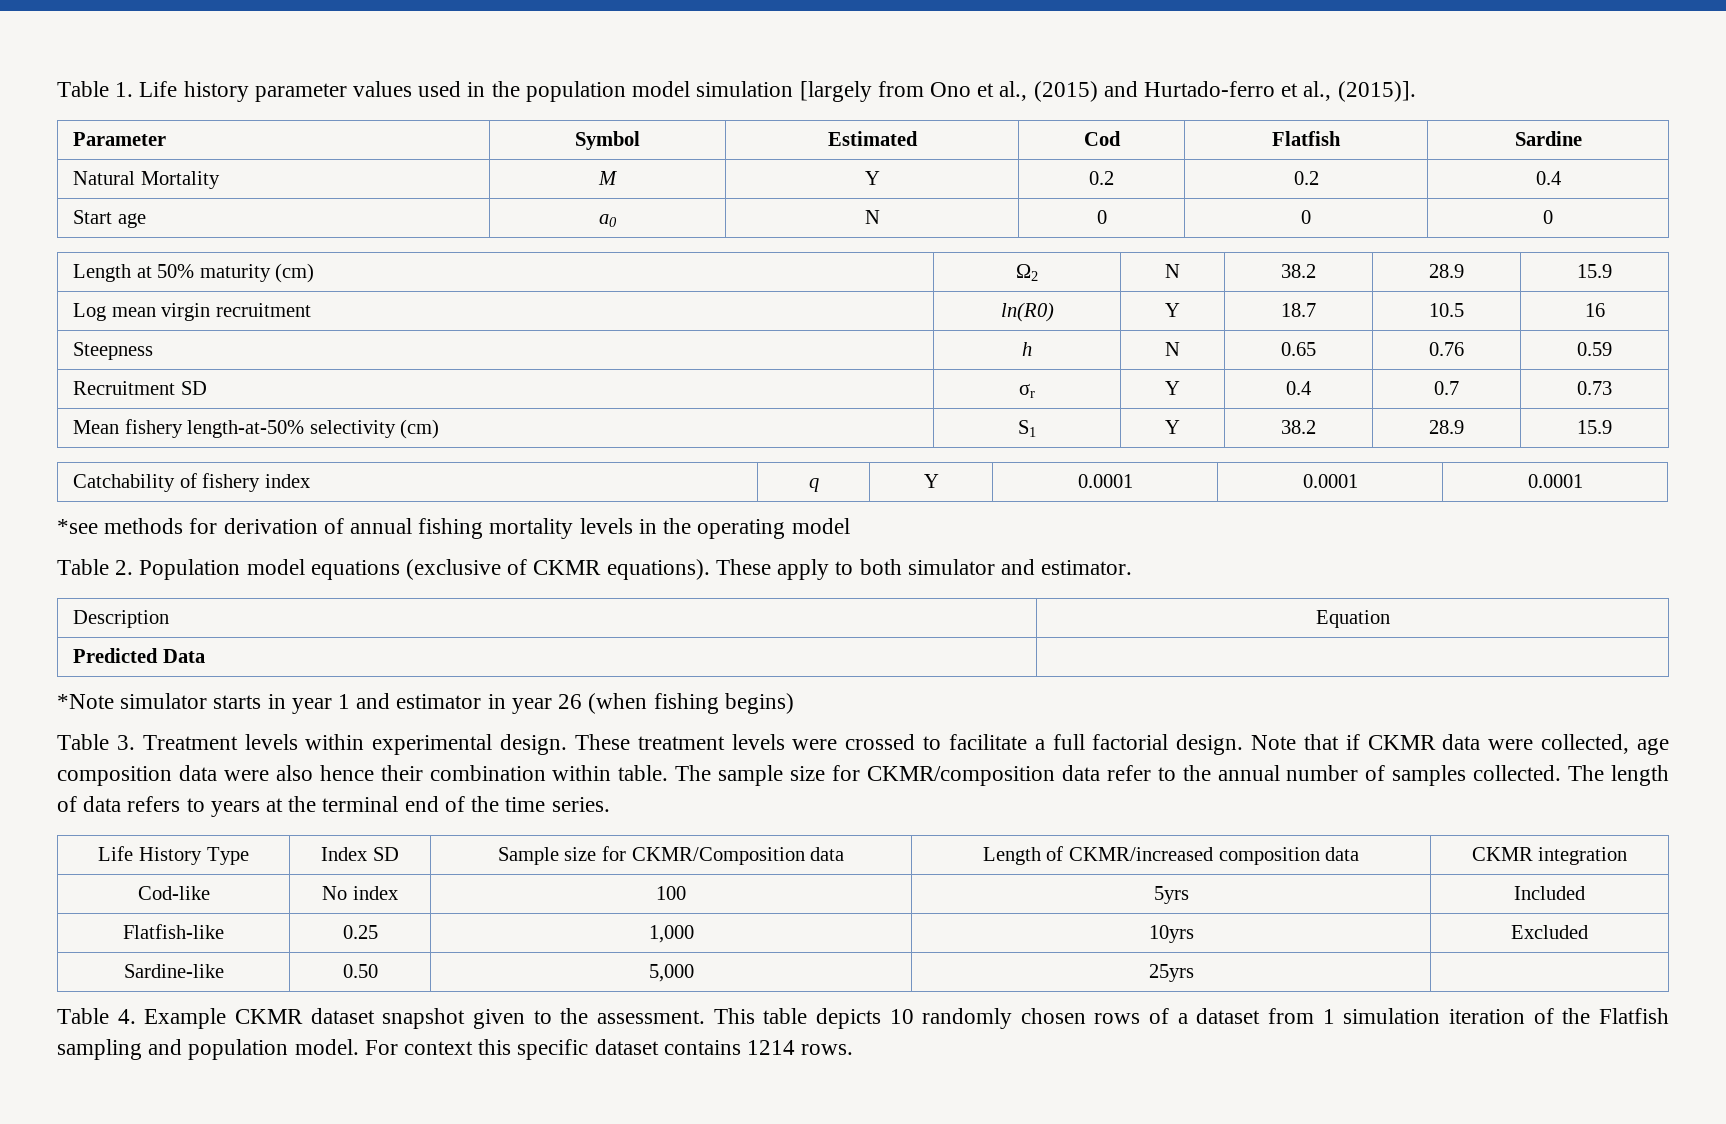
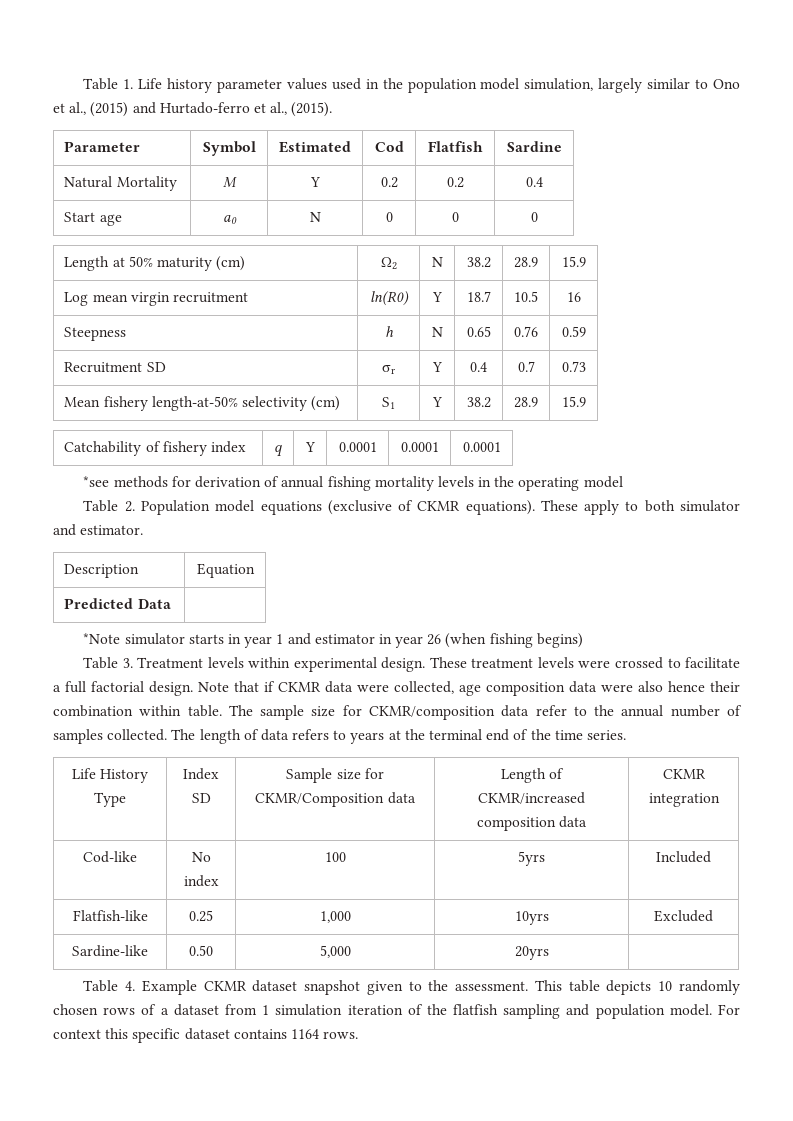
[696,81,924,102] simulation [largely from -> [524,78,709,93] simulation, largely similar to
[1337,81,1416,102] (2015)]. -> [291,102,333,117] (2015).
[1148,964,1194,982] 25yrs -> [514,946,549,960] 20yrs
[1599,1008,1670,1024] Flatfish -> [453,1004,499,1015] flatfish
[747,1040,796,1055] 1214 -> [290,1029,319,1039] 1164

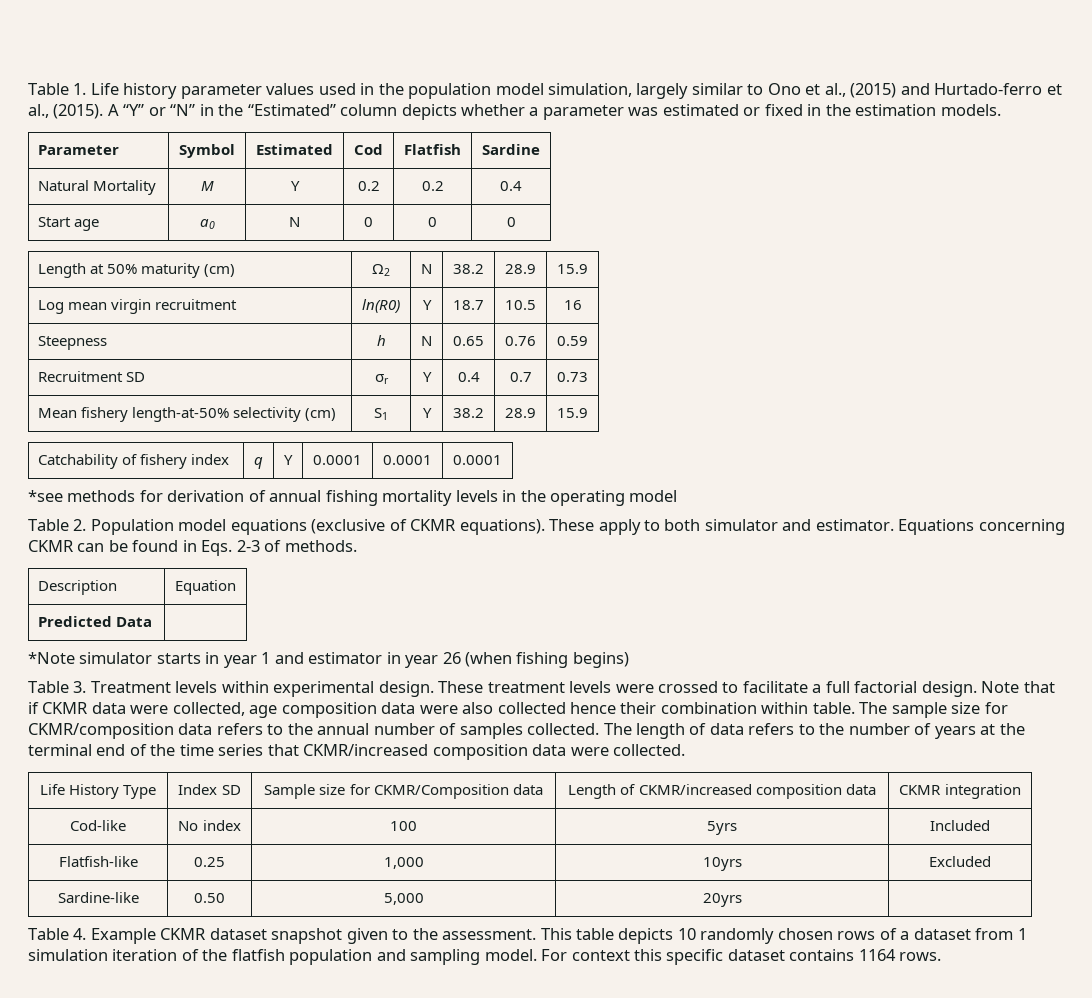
(333, 109) none -> [107,104,1001,120] A “Y” or “N” in the “Estimated” column depicts whether a parameter was estimated or fixed in the estimation models.
(144, 530) none -> [898,519,1065,535] [28,540,357,556] Equations concerning CKMR can be found in Eqs. 2-3 of methods.
(663, 686) none -> [497,702,566,714] collected
[535,705,567,716] refer -> [216,723,263,735] refers
(347, 735) none -> [819,723,932,735] the number of
[586,730,626,740] series. -> [218,744,686,760] series that CKMR/increased composition data were collected.
[503,1004,665,1019] sampling and population -> [289,949,481,965] population and sampling

